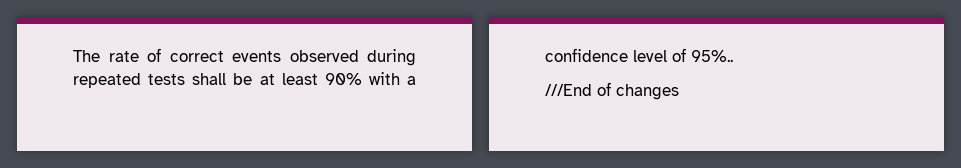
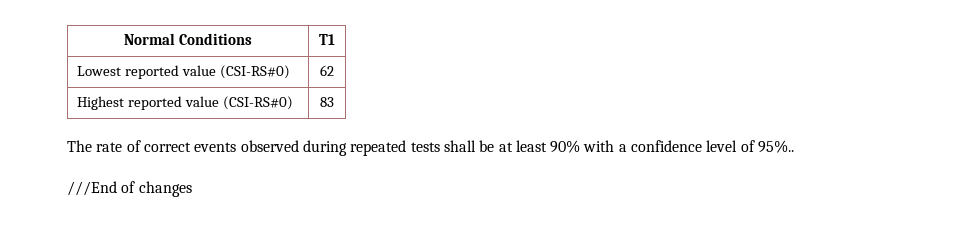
(73, 56) none -> [124,33,252,45] [319,34,335,45] [77,65,291,79] [320,65,334,76] [77,96,294,110] [320,97,334,107] Normal Conditions | T1 // Lowest reported value (CSI-RS#0) | 62 // Highest reported value (CSI-RS#0) | 83 //

